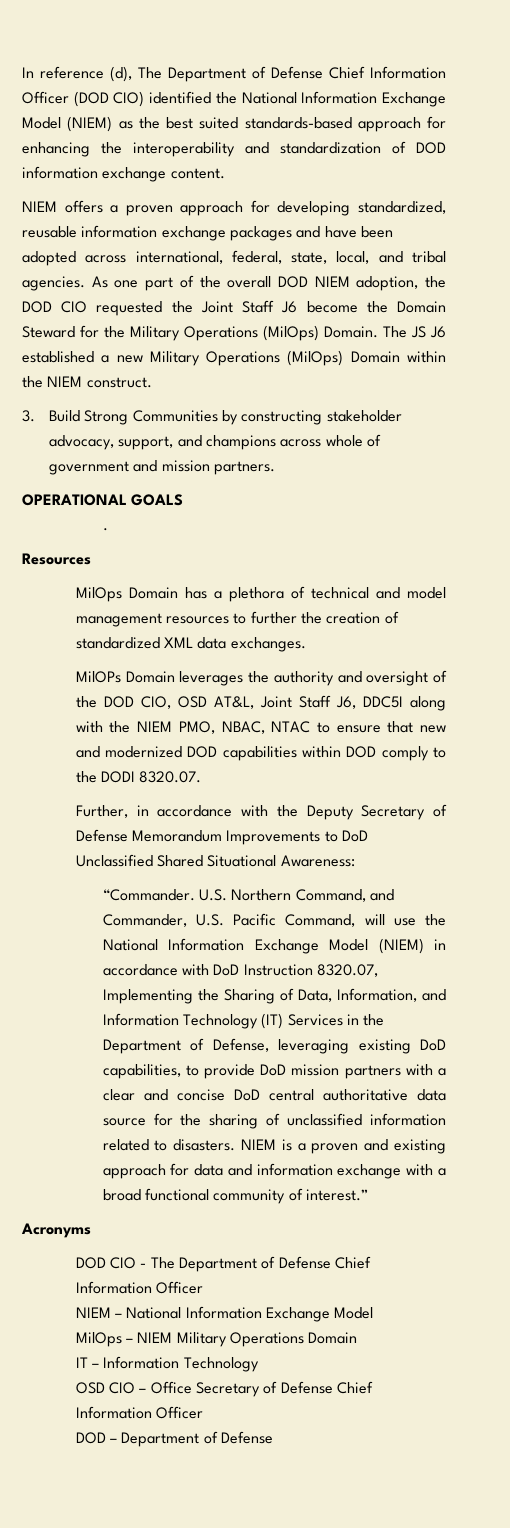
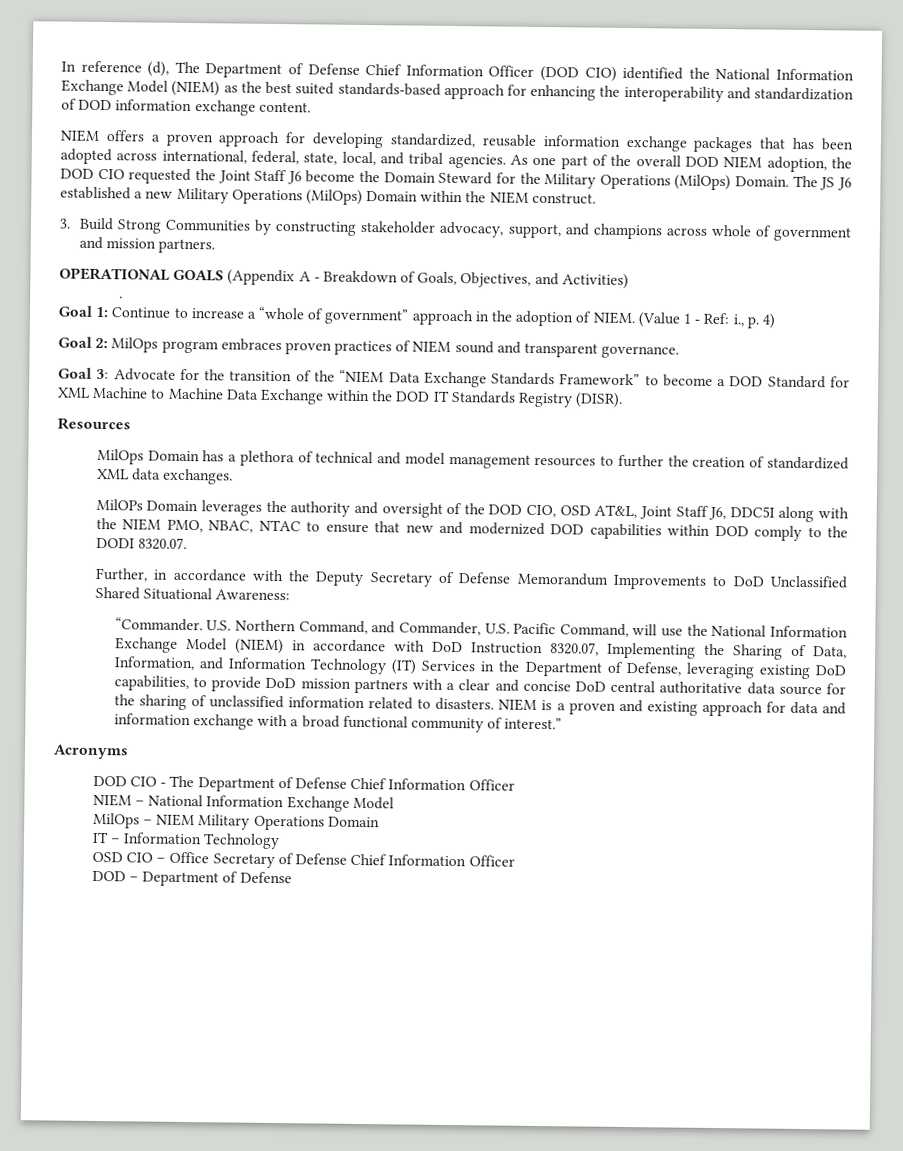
[296,226,357,238] and have -> [759,137,815,150] that has
[102,528,108,531] // . -> [227,269,629,289] [118,296,123,299] [58,305,775,329] [58,336,680,359] [58,367,851,389] [57,386,624,408] (Appendix A - Breakdown of Goals, Objectives, and Activities) // . // Goal 1: Continue to increase a “whole of government” approach in the adoption of NIEM. (Value 1 - Ref: i., p. 4) // Goal 2: MilOps program embraces proven practices of NIEM sound and transparent governance. // Goal 3: Advocate for the transition of the “NIEM Data Exchange Standards Framework” to become a DOD Standard for XML Machine to Machine Data Exchange within the DOD IT Standards Registry (DISR).

